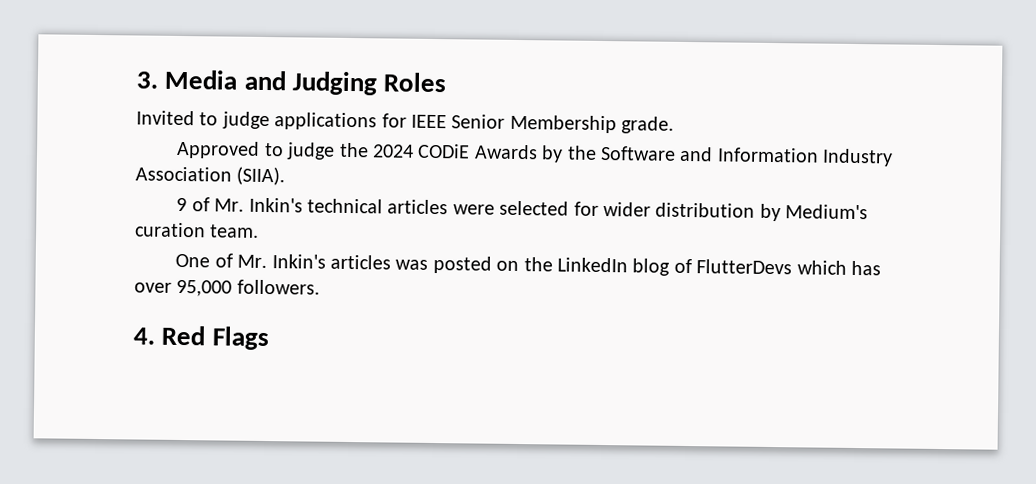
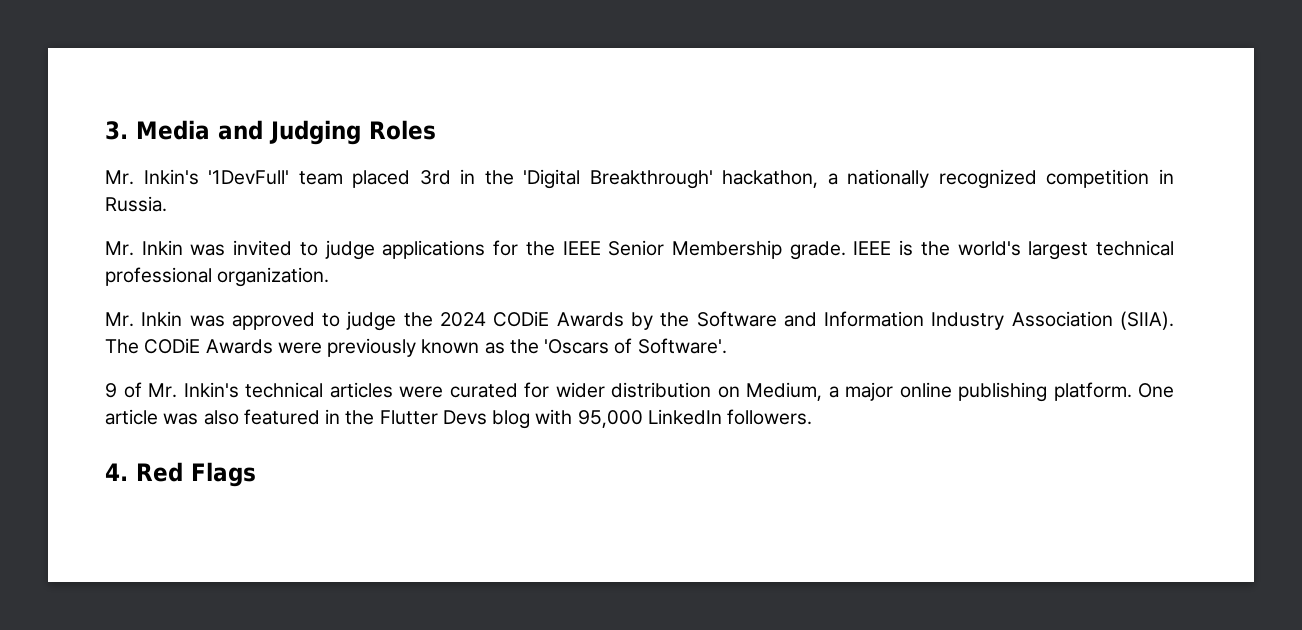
[136,110,195,126] Invited -> [105,169,1174,189] [105,196,167,212] [105,240,293,256] Mr. Inkin's '1DevFull' team placed 3rd in the 'Digital Breakthrough' hackathon, a nationally recognized competition in Russia. // Mr. Inkin was invited
(407, 120) none -> [525,241,555,256] the
[176,140,261,159] // Approved -> [853,240,1174,260] [105,267,330,287] [105,311,315,330] IEEE is the world's largest technical professional organization. // Mr. Inkin was approved
(286, 176) none -> [105,338,727,357] The CODiE Awards were previously known as the 'Oscars of Software'.
[499,200,570,216] selected -> [449,383,518,398] curated
[759,203,869,222] [135,222,260,238] [175,253,882,276] [134,279,233,297] by Medium's curation team. // One of Mr. Inkin's articles was posted on the LinkedIn blog of FlutterDevs which has over 95,000 -> [717,382,1174,402] [105,409,722,429] on Medium, a major online publishing platform. One article was also featured in the Flutter Devs blog with 95,000 LinkedIn

